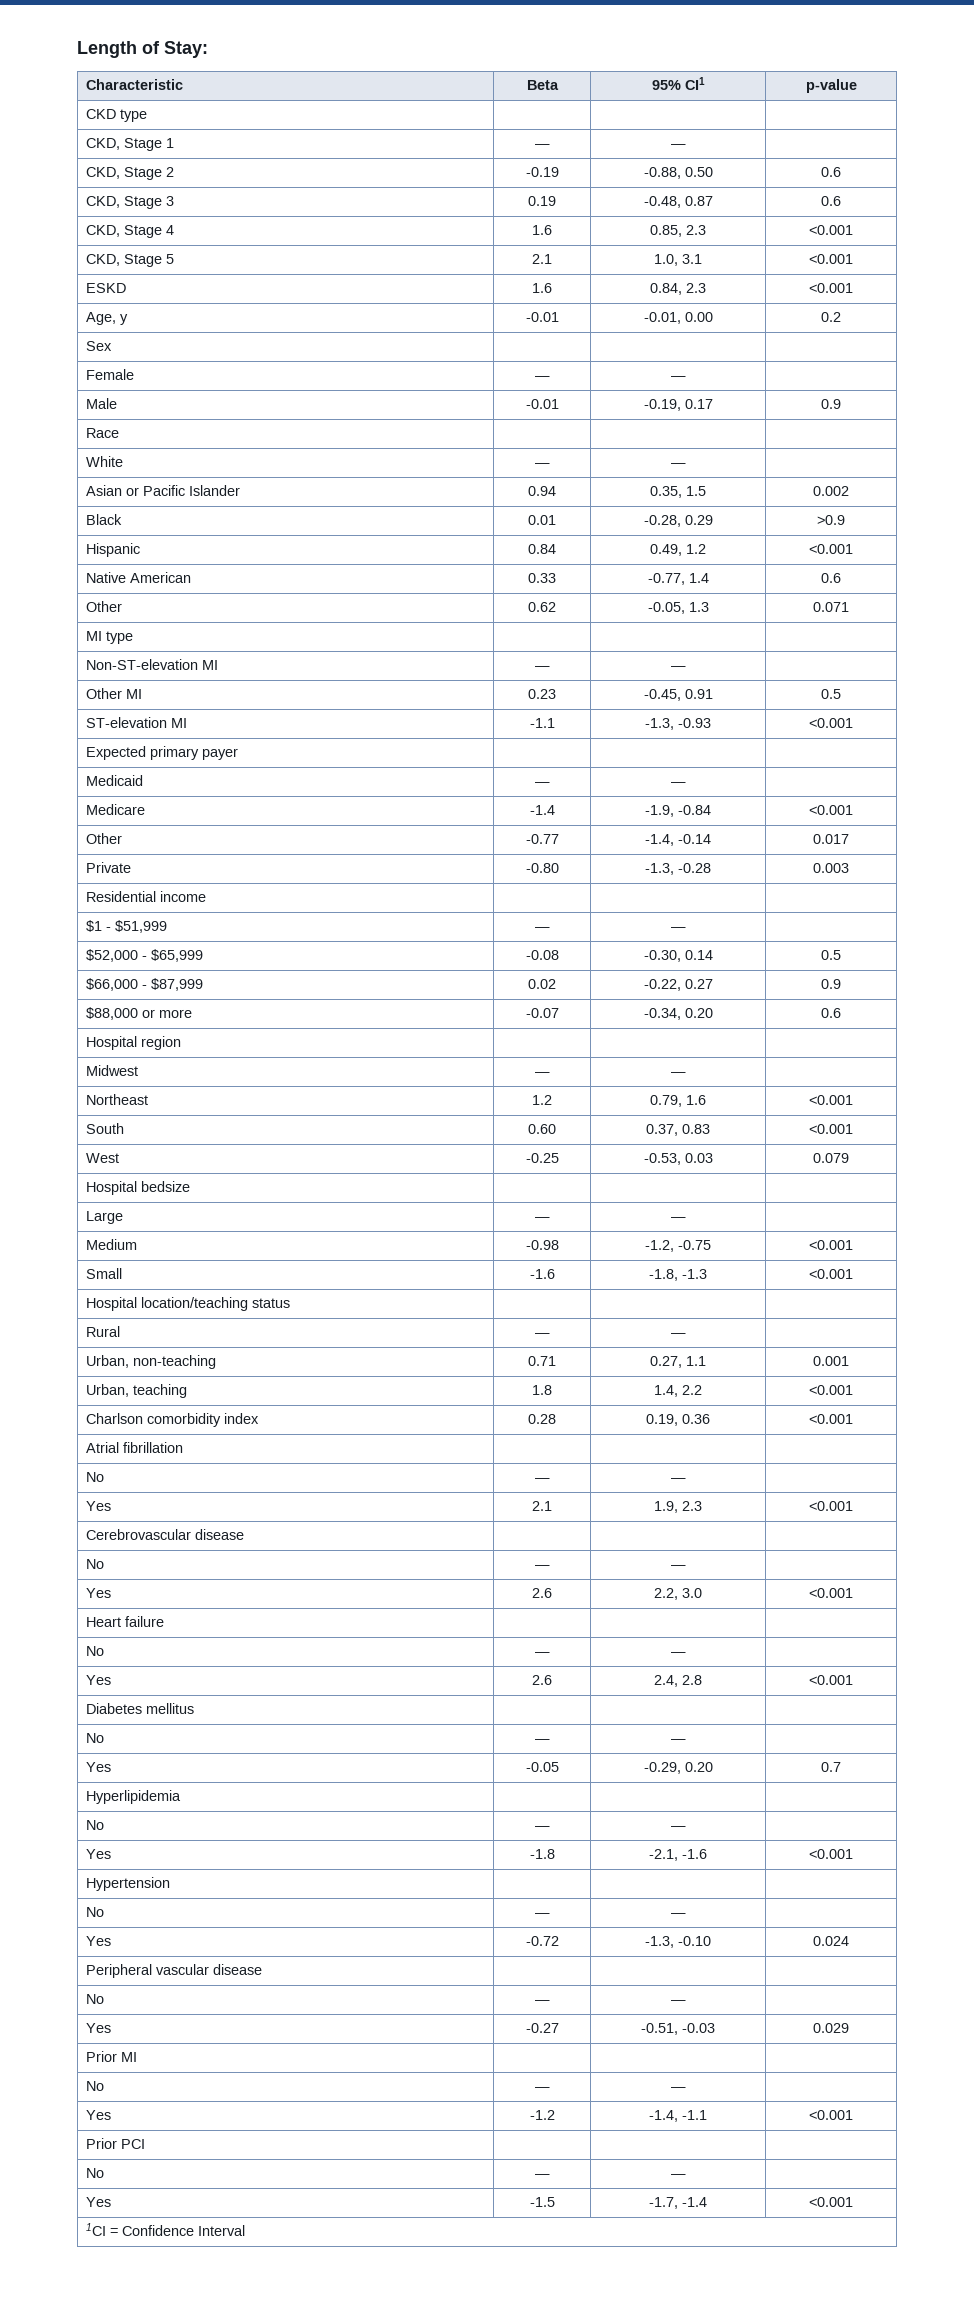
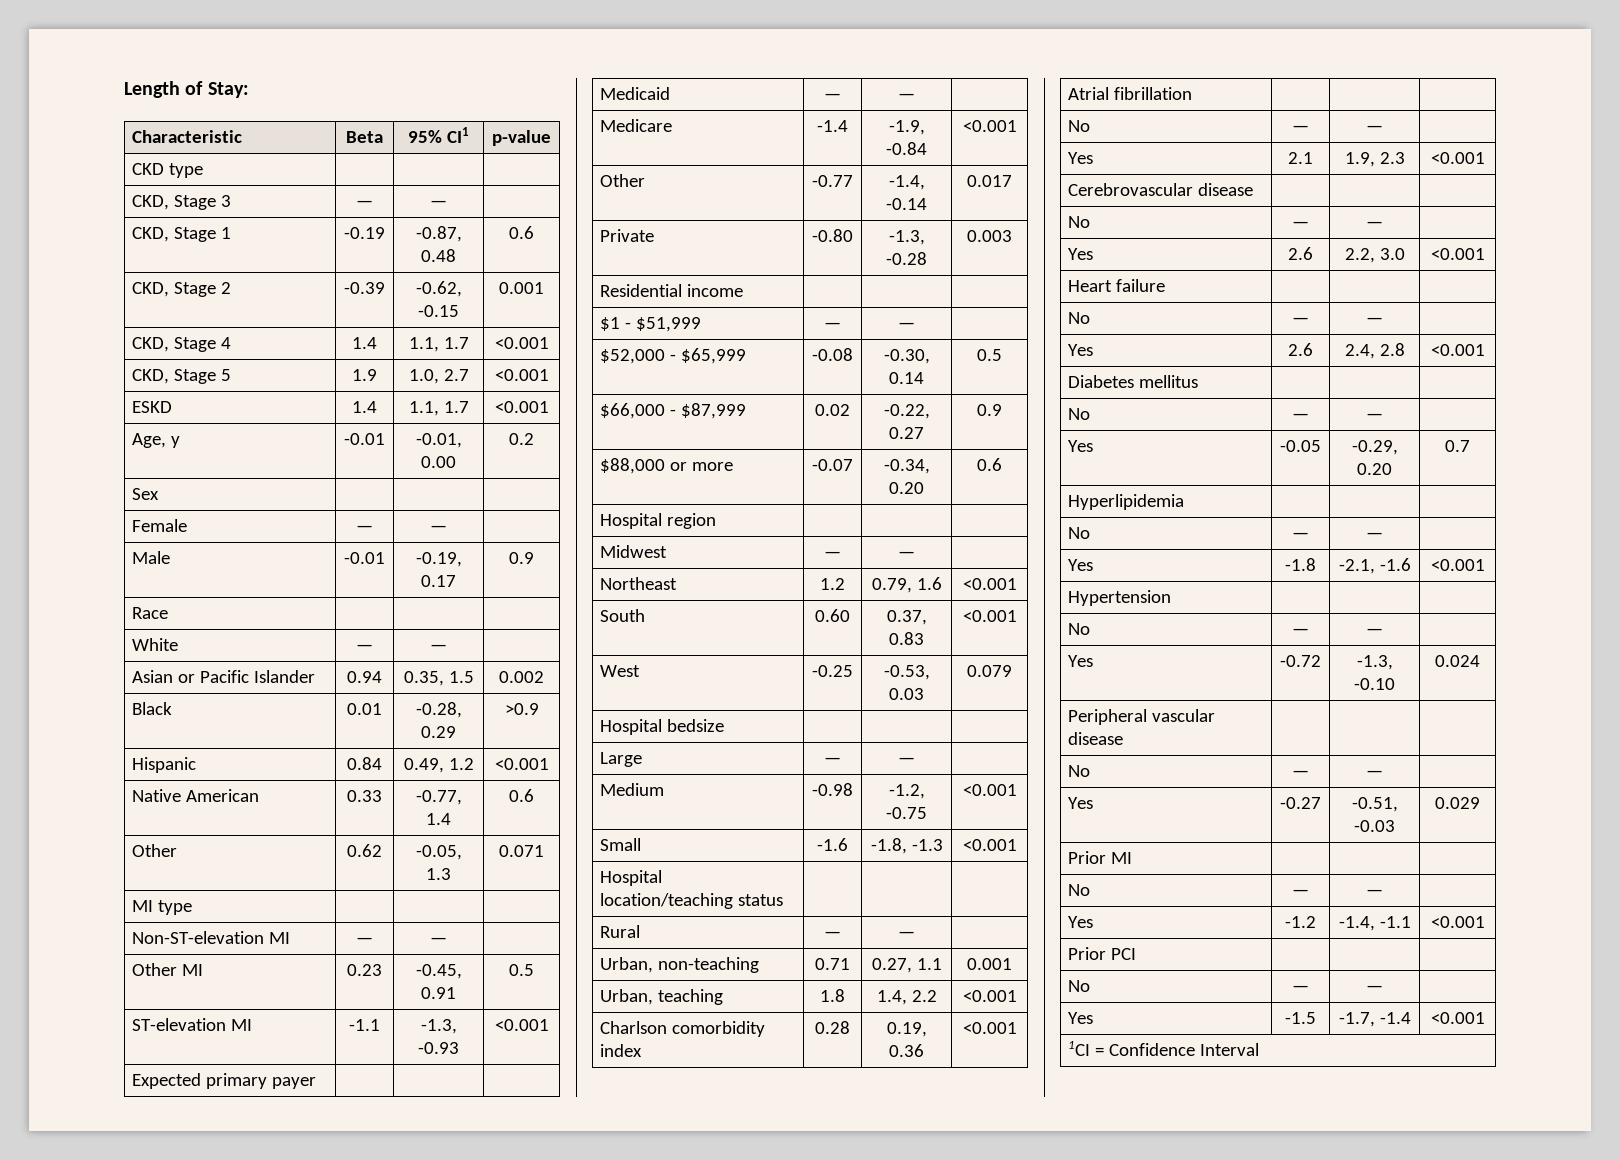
[166,138,175,148] 1 -> [220,195,231,207] 3
[166,167,175,177] 2 -> [220,227,231,239] 1
[643,167,713,179] [821,167,841,177] [86,196,175,209] [528,196,556,206] [643,196,713,208] [821,196,841,206] -0.88, 0.50 | 0.6 // CKD, Stage 3 | 0.19 | -0.48, 0.87 | 0.6 -> [415,226,462,242] [421,249,457,262] [509,226,534,239] [131,282,231,297] [344,282,385,294] [415,281,462,297] [418,305,460,317] [499,282,544,294] -0.87, 0.48 | 0.6 // CKD, Stage 2 | -0.39 | -0.62, -0.15 | 0.001
[532,225,552,235] [650,225,706,237] 1.6 | 0.85, 2.3 -> [352,337,377,349] [408,337,469,352] 1.4 | 1.1, 1.7
[532,254,552,264] 2.1 -> [352,369,377,381] 1.9
[682,254,702,264] 3.1 -> [443,369,469,381] 2.7
[532,283,552,293] [650,283,706,295] 1.6 | 0.84, 2.3 -> [352,401,377,413] [408,401,469,416] 1.4 | 1.1, 1.7

